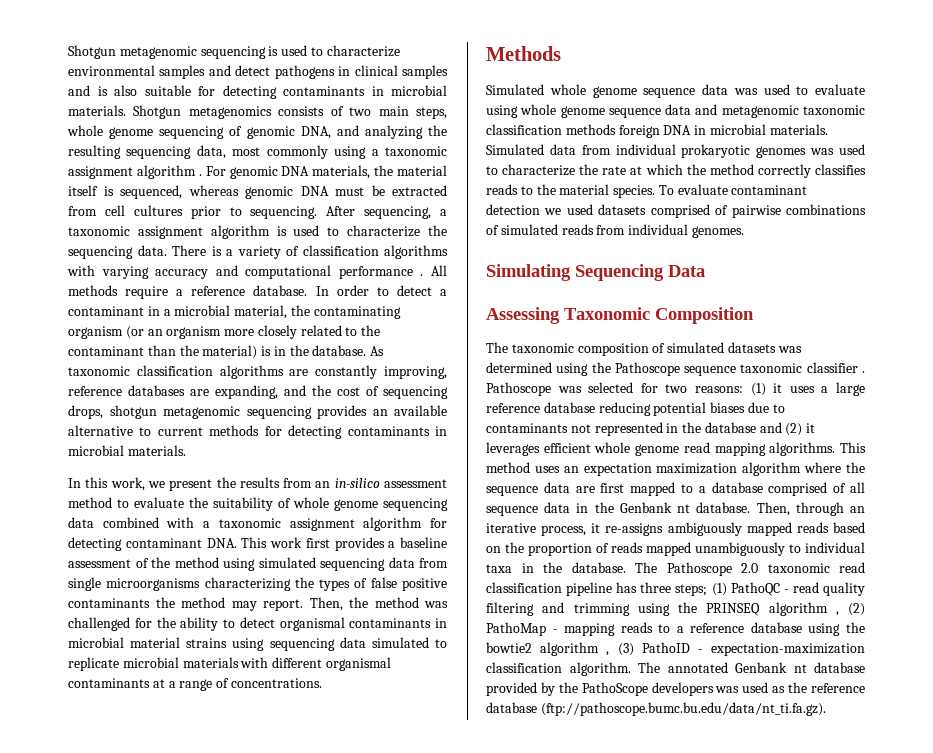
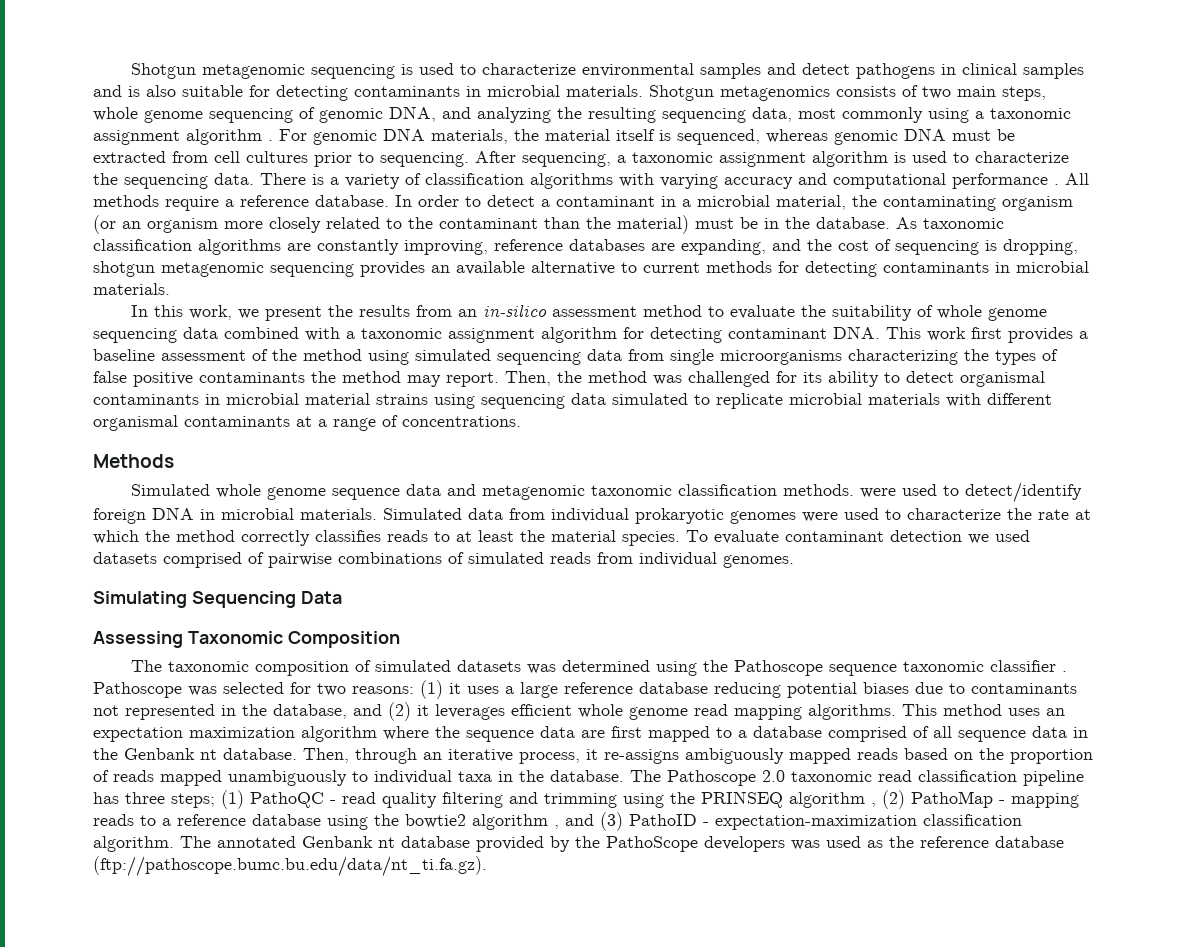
[261,346,272,356] is -> [695,217,758,229] must be
[68,405,103,419] drops, -> [985,239,1078,255] is dropping,
[156,617,176,628] the -> [803,372,822,383] its
[733,84,865,95] [486,104,865,118] [486,124,616,135] was used to evaluate using whole genome sequence data and metagenomic taxonomic classification methods -> [446,482,1082,503] and metagenomic taxonomic classification methods. were used to detect/identify
[810,148,835,155] was -> [802,512,838,522] were
(533, 190) none -> [456,530,514,542] at least
[704,422,756,433] database -> [273,704,347,719] database,
(610, 653) none -> [565,814,594,826] and

